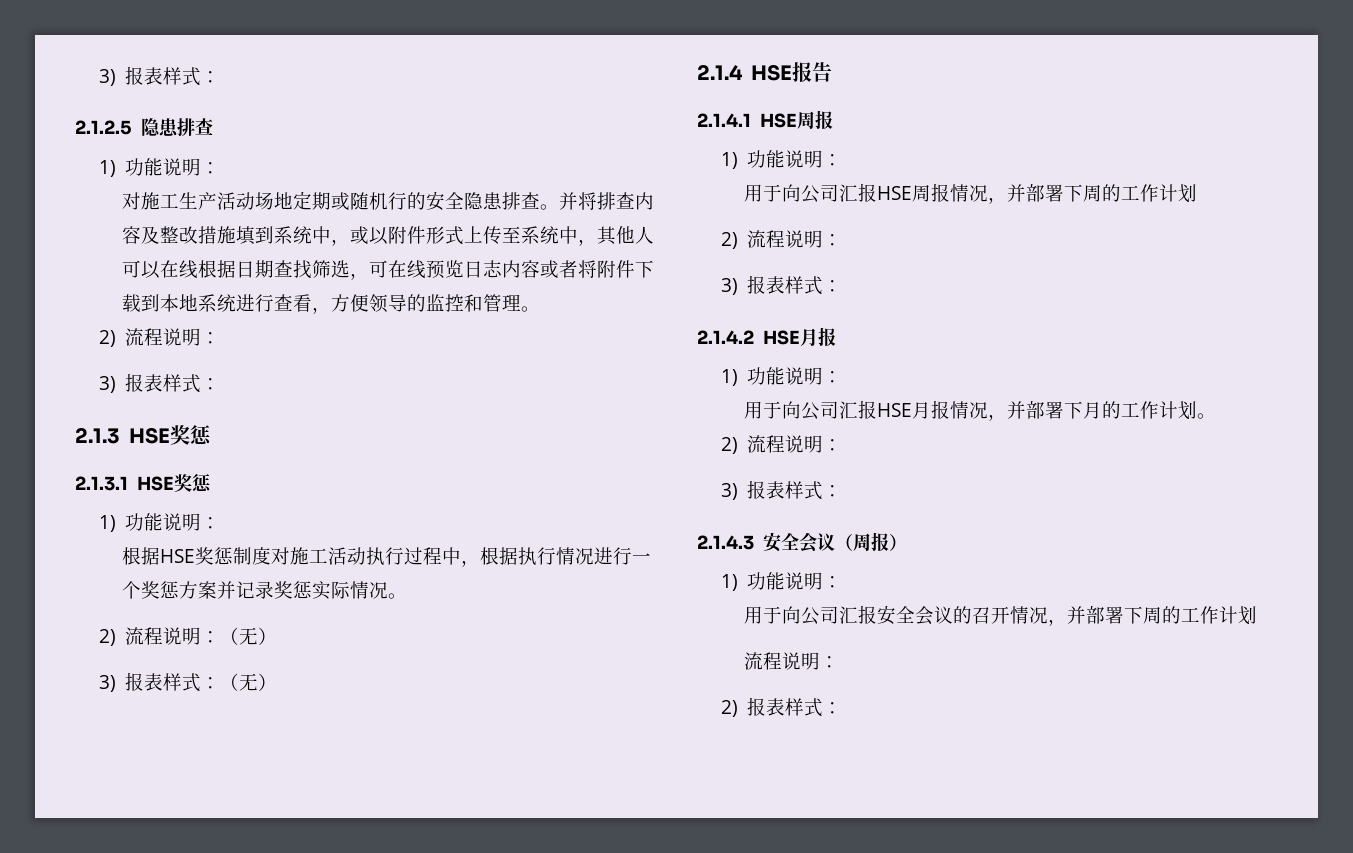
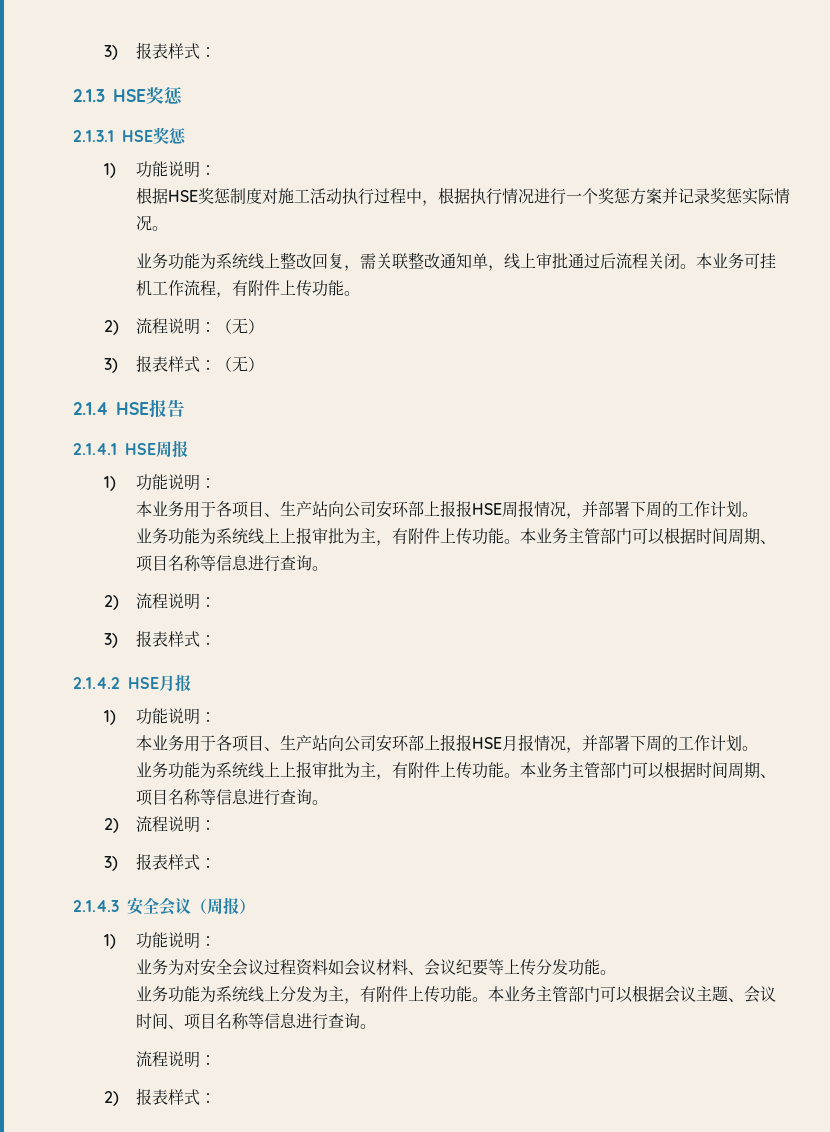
[98,66,220,86] [75,118,214,137] [98,158,220,177] [122,191,655,211] [122,226,655,246] [122,260,655,280] [122,294,541,314] [98,328,220,347] [98,373,220,393] 3)报表样式： // 2.1.2.5隐患排查 // 1)功能说明： // 对施工生产活动场地定期或随机行的安全隐患排查。并将排查内容及整改措施填到系统中，或以附件形式上传至系统中，其他人可以在线根据日期查找筛选，可在线预览日志内容或者将附件下载到本地系统进行查看，方便领导的监控和管理。 // 2)流程说明： // 3)报表样式： -> [104,42,216,60] 3)报表样式：
(408, 596) none -> [135,252,776,271] [135,280,360,298] // 业务功能为系统线上整改回复，需关联整改通知单，线上审批通过后流程关闭。本业务可挂机工作流程，有附件上传功能。
[744,184,859,203] 用于向公司汇 -> [135,500,456,518] 本业务用于各项目、生产站向公司安环部上报
(1198, 193) none -> [741,512,758,517] [135,527,776,546] [135,555,328,572] 。 // 业务功能为系统线上上报审批为主，有附件上传功能。本业务主管部门可以根据时间周期、项目名称等信息进行查询。
[744,401,859,420] 用于向公司汇 -> [135,734,456,752] 本业务用于各项目、生产站向公司安环部上报
[1083,401,1217,420] 月的工作计划。 -> [645,735,758,752] [135,761,776,780] [135,789,328,806] 周的工作计划。 // 业务功能为系统线上上报审批为主，有附件上传功能。本业务主管部门可以根据时间周期、项目名称等信息进行查询。
[744,605,1258,626] 用于向公司汇报安全会议的召开情况，并部署下周的工作计划 -> [135,959,616,976] [135,985,776,1004] [135,1013,376,1030] 业务为对安全会议过程资料如会议材料、会议纪要等上传分发功能。 // 业务功能为系统线上分发为主，有附件上传功能。本业务主管部门可以根据会议主题、会议时间、项目名称等信息进行查询。

